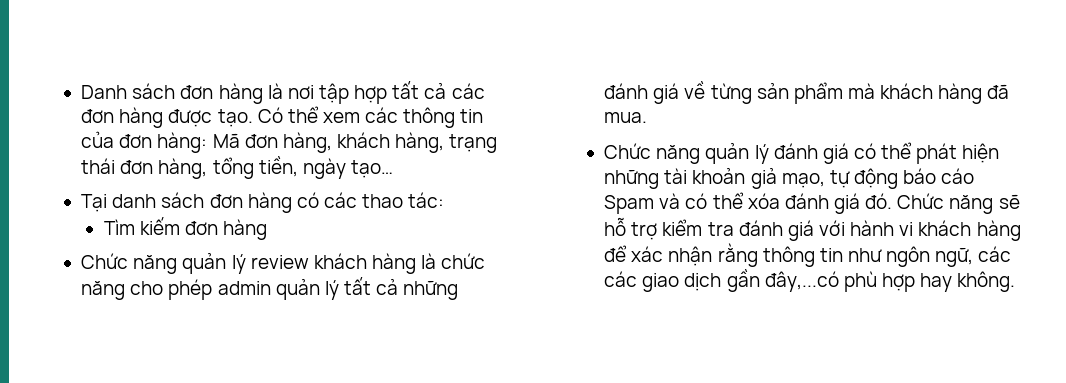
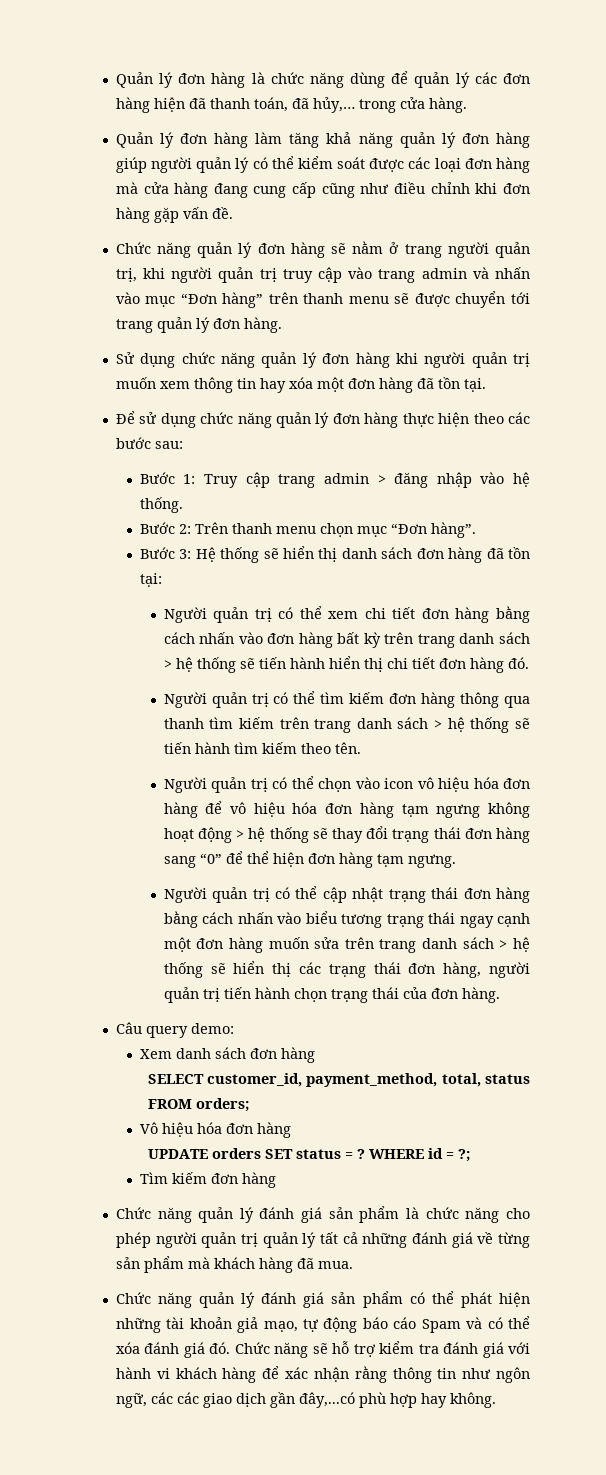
[81,81,485,104] [81,106,484,128] [81,131,498,153] [81,156,393,179] [81,192,445,213] Danh sách đơn hàng là nơi tập hợp tất cả các đơn hàng được tạo. Có thể xem các thông tin của đơn hàng: Mã đơn hàng, khách hàng, trạng thái đơn hàng, tổng tiền, ngày tạo… // Tại danh sách đơn hàng có các thao tác: -> [115,71,530,88] [115,97,467,113] [115,132,530,148] [115,156,530,173] [115,182,530,198] [115,207,233,223] [115,241,530,258] [115,267,530,283] [115,291,530,308] [115,317,282,333] [115,352,530,368] [115,377,486,393] [115,411,530,428] [115,437,183,449] [139,472,531,488] [139,497,183,513] [139,522,476,538] [139,546,531,563] [139,573,162,587] [163,606,530,623] [163,632,530,648] [163,656,529,673] [163,691,530,708] [163,717,530,733] [163,742,361,754] [163,776,530,793] [163,801,530,818] [163,826,531,843] [163,851,456,868] [163,886,530,903] [163,911,530,928] [163,937,530,953] [163,961,530,978] [163,987,500,1003] [115,1022,234,1038] [139,1047,315,1063] [147,1073,530,1087] [147,1098,249,1112] [139,1122,291,1138] [147,1148,470,1162] Quản lý đơn hàng là chức năng dùng để quản lý các đơn hàng hiện đã thanh toán, đã hủy,… trong cửa hàng. // Quản lý đơn hàng làm tăng khả năng quản lý đơn hàng giúp người quản lý có thể kiểm soát được các loại đơn hàng mà cửa hàng đang cung cấp cũng như điều chỉnh khi đơn hàng gặp vấn đề. // Chức năng quản lý đơn hàng sẽ nằm ở trang người quản trị, khi người quản trị truy cập vào trang admin và nhấn vào mục “Đơn hàng” trên thanh menu sẽ được chuyển tới trang quản lý đơn hàng. // Sử dụng chức năng quản lý đơn hàng khi người quản trị muốn xem thông tin hay xóa một đơn hàng đã tồn tại. // Để sử dụng chức năng quản lý đơn hàng thực hiện theo các bước sau: // Bước 1: Truy cập trang admin > đăng nhập vào hệ thống. // Bước 2: Trên thanh menu chọn mục “Đơn hàng”. // Bước 3: Hệ thống sẽ hiển thị danh sách đơn hàng đã tồn tại: // Người quản trị có thể xem chi tiết đơn hàng bằng cách nhấn vào đơn hàng bất kỳ trên trang danh sách > hệ thống sẽ tiến hành hiển thị chi tiết đơn hàng đó. // Người quản trị có thể tìm kiếm đơn hàng thông qua thanh tìm kiếm trên trang danh sách > hệ thống sẽ tiến hành tìm kiếm theo tên. // Người quản trị có thể chọn vào icon vô hiệu hóa đơn hàng để vô hiệu hóa đơn hàng tạm ngưng không hoạt động > hệ thống sẽ thay đổi trạng thái đơn hàng sang “0” để thể hiện đơn hàng tạm ngưng. // Người quản trị có thể cập nhật trạng thái đơn hàng bằng cách nhấn vào biểu tương trạng thái ngay cạnh một đơn hàng muốn sửa trên trang danh sách > hệ thống sẽ hiển thị các trạng thái đơn hàng, người quản trị tiến hành chọn trạng thái của đơn hàng. // Câu query demo: // Xem danh sách đơn hàng // SELECT customer_id, payment_method, total, status FROM orders; // Vô hiệu hóa đơn hàng // UPDATE orders SET status = ? WHERE id = ?;
[250,253,416,274] review khách hàng -> [259,1206,400,1223] đánh giá sản phẩm
[217,281,271,295] admin -> [155,1232,258,1248] người quản trị
(849, 153) none -> [331,1291,403,1308] sản phẩm

